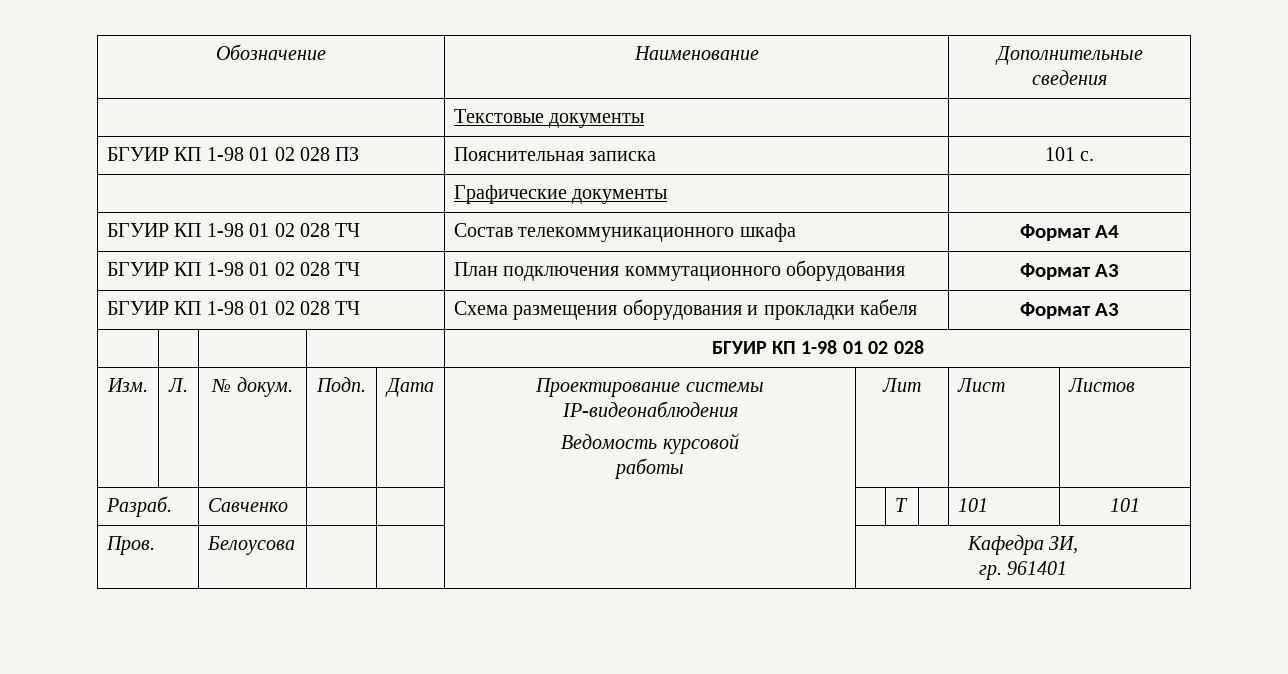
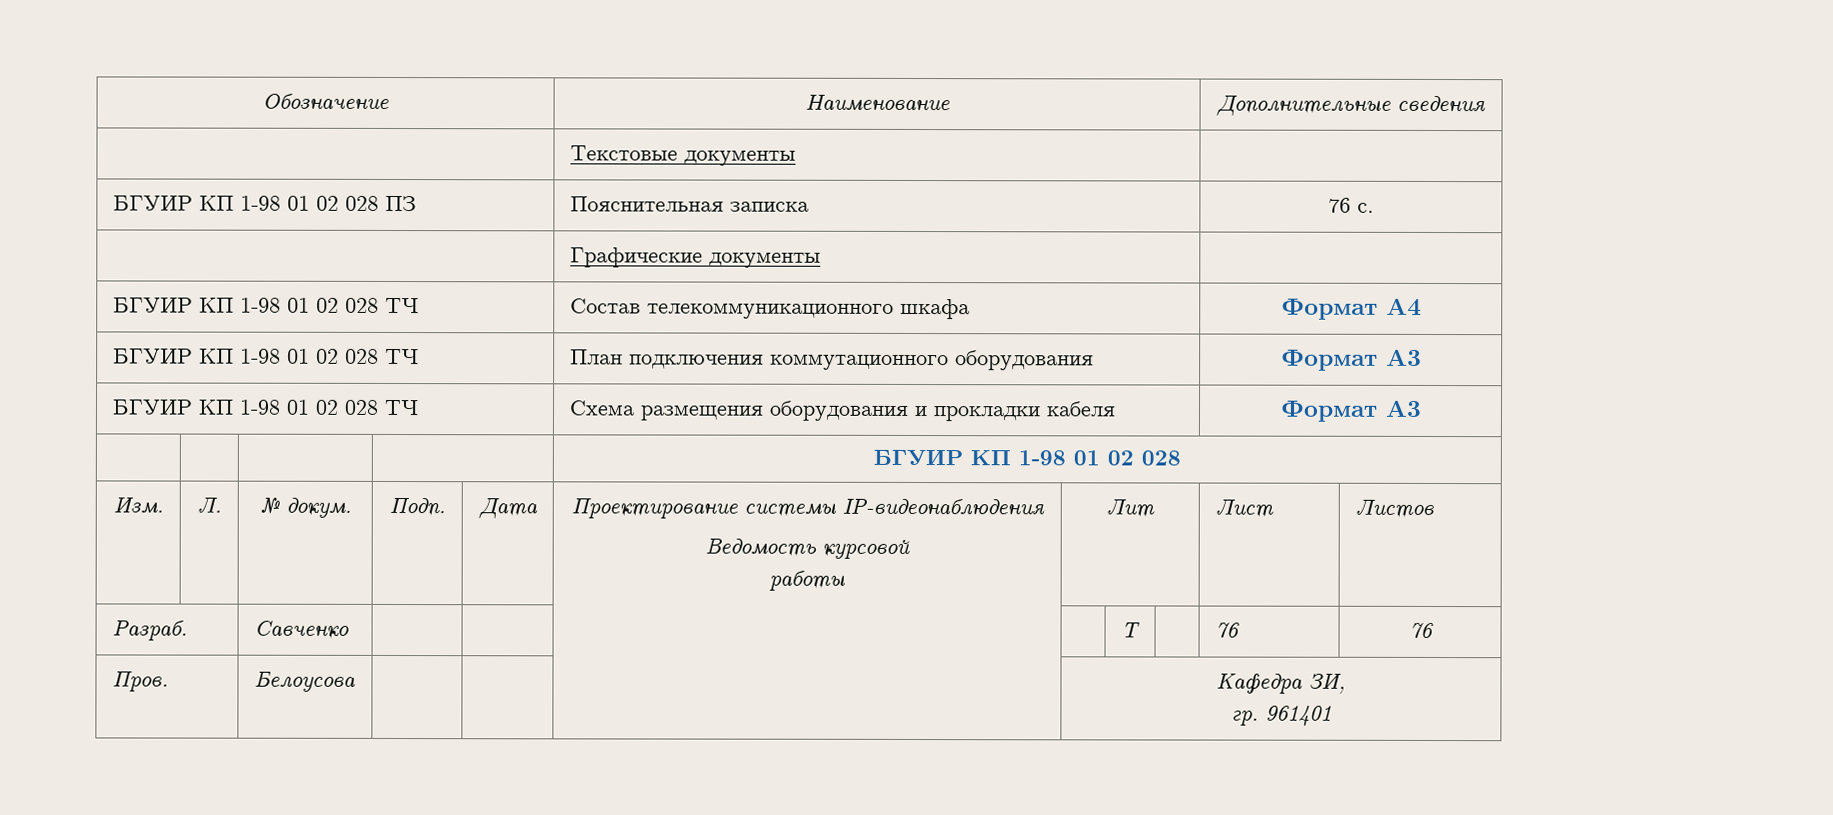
[1044,147,1075,161] 101 -> [1328,197,1351,213] 76
[958,498,989,512] [1110,498,1140,512] 101 | 101 -> [1214,622,1240,638] [1408,622,1434,638] 76 | 76

